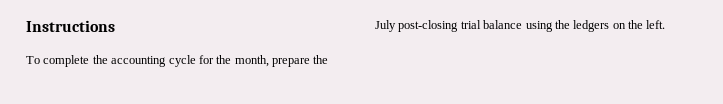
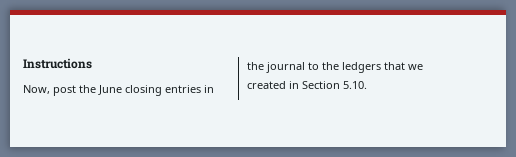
[26,55,329,67] [375,20,666,32] To complete the accounting cycle for the month, prepare the July post-closing trial balance using the ledgers on the left. -> [23,85,214,96] [247,62,423,73] [247,81,367,89] Now, post the June closing entries in the journal to the ledgers that we created in Section 5.10.

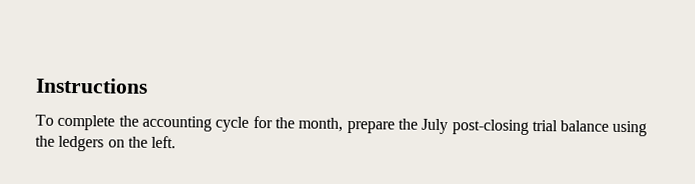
[23,85,214,96] [247,62,423,73] [247,81,367,89] Now, post the June closing entries in the journal to the ledgers that we created in Section 5.10. -> [35,114,648,137] [35,135,177,152] To complete the accounting cycle for the month, prepare the July post-closing trial balance using the ledgers on the left.

